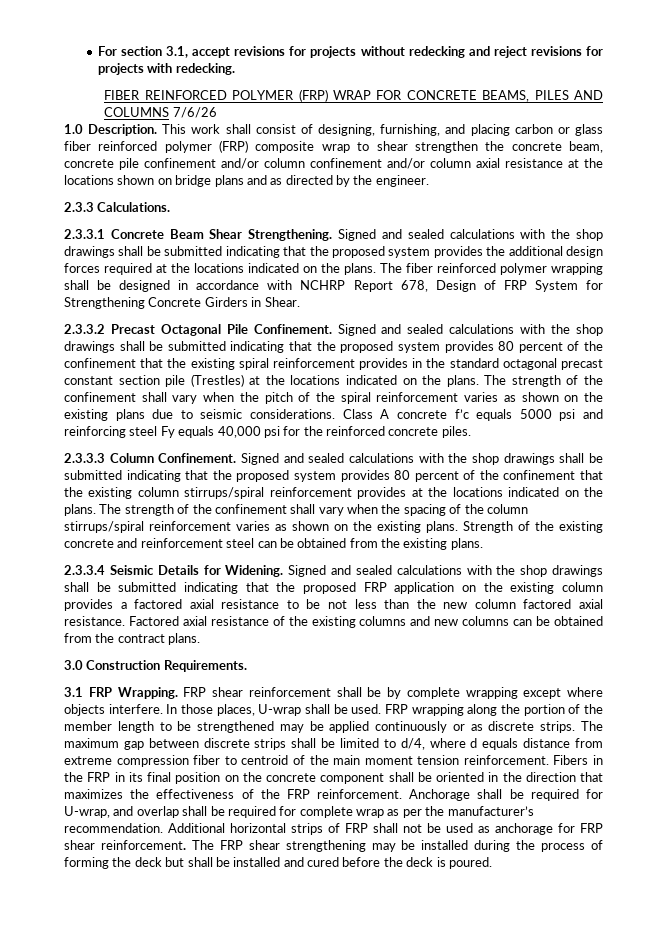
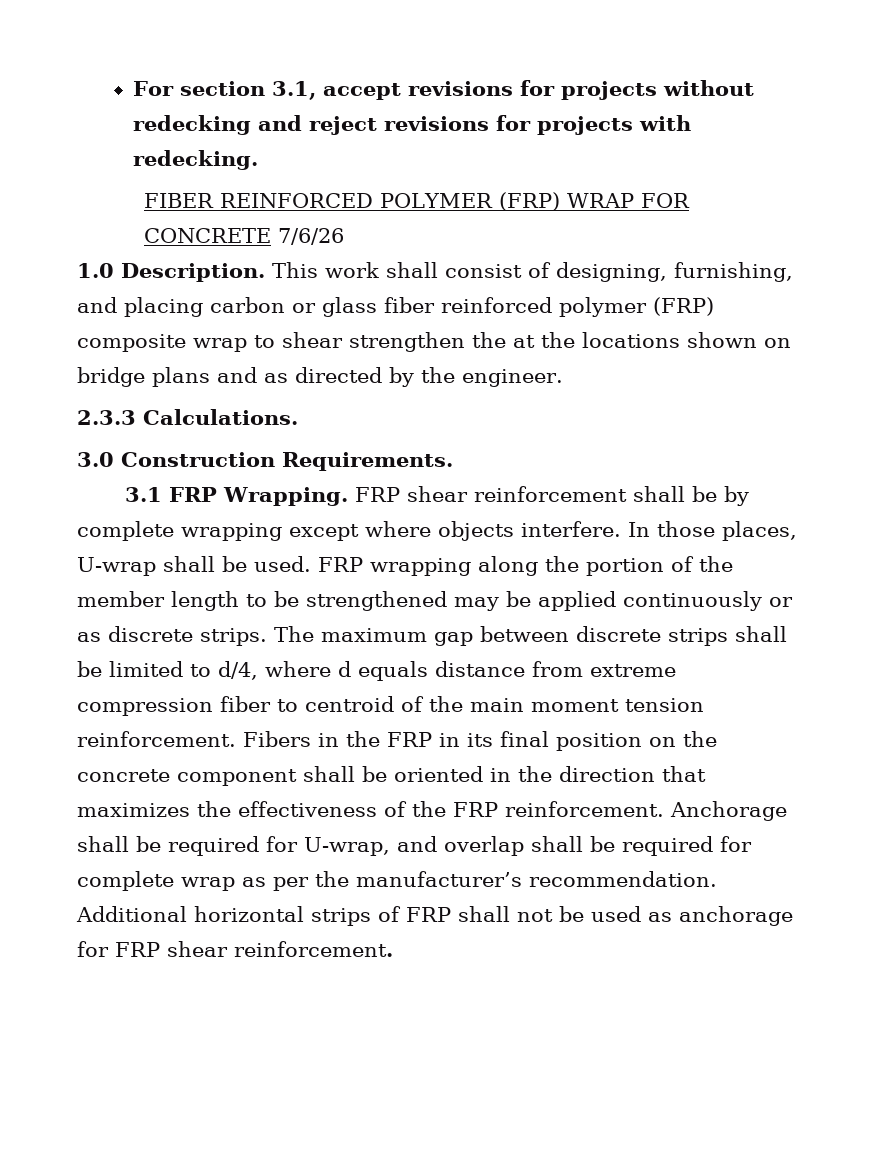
[482,90,603,102] [104,107,170,117] BEAMS, PILES AND COLUMNS -> (271, 235) none
[511,141,603,153] [64,158,563,170] concrete beam, concrete pile confinement and/or column confinement and/or column axial resistance -> (506, 340) none
[64,229,603,241] [64,246,604,258] [64,263,603,275] [64,280,604,292] [64,297,300,309] [64,324,604,336] [64,341,604,353] [64,358,603,370] [64,374,603,387] [64,392,603,404] [64,409,604,421] [64,426,471,438] [64,453,603,465] [64,470,603,482] [64,487,603,499] [64,504,528,516] [64,521,603,533] [64,538,483,550] [64,565,603,577] [64,582,604,594] [64,599,603,611] [64,616,603,628] [64,633,201,645] // 2.3.3.1 Concrete Beam Shear Strengthening. Signed and sealed calculations with the shop drawings shall be submitted indicating that the proposed system provides the additional design forces required at the locations indicated on the plans. The fiber reinforced polymer wrapping shall be designed in accordance with NCHRP Report 678, Design of FRP System for Strengthening Concrete Girders in Shear. // 2.3.3.2 Precast Octagonal Pile Confinement. Signed and sealed calculations with the shop drawings shall be submitted indicating that the proposed system provides 80 percent of the confinement that the existing spiral reinforcement provides in the standard octagonal precast constant section pile (Trestles) at the locations indicated on the plans. The strength of the confinement shall vary when the pitch of the spiral reinforcement varies as shown on the existing plans due to seismic considerations. Class A concrete f’c equals 5000 psi and reinforcing steel Fy equals 40,000 psi for the reinforced concrete piles. // 2.3.3.3 Column Confinement. Signed and sealed calculations with the shop drawings shall be submitted indicating that the proposed system provides 80 percent of the confinement that the existing column stirrups/spiral reinforcement provides at the locations indicated on the plans. The strength of the confinement shall vary when the spacing of the column stirrups/spiral reinforcement varies as shown on the existing plans. Strength of the existing concrete and reinforcement steel can be obtained from the existing plans. // 2.3.3.4 Seismic Details for Widening. Signed and sealed calculations with the shop drawings shall be submitted indicating that the proposed FRP application on the existing column provides a factored axial resistance to be not less than the new column factored axial resistance. Factored axial resistance of the existing columns and new columns can be obtained from the contract plans. -> (298, 417) none
[191,840,603,852] [64,857,492,869] The FRP shear strengthening may be installed during the process of forming the deck but shall be installed and cured before the deck is poured. -> (393, 949) none

